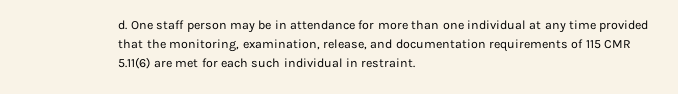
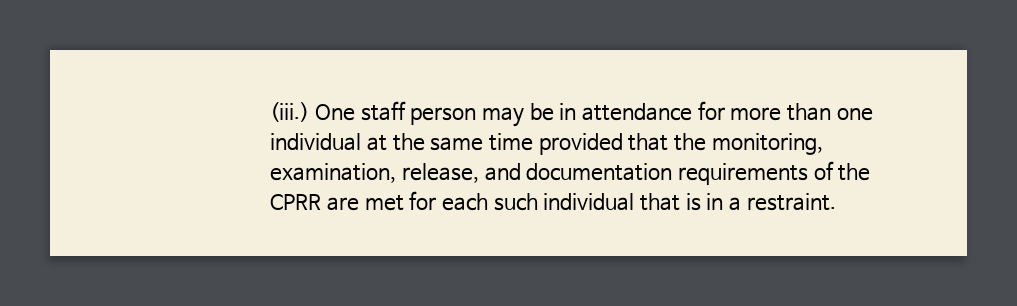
[118,20,128,30] d. -> [270,102,310,122] (iii.)
[544,22,566,33] any -> [392,133,484,151] the same
[585,40,632,49] [118,57,151,69] 115 CMR 5.11(6) -> [838,163,871,181] [270,194,322,210] the CPRR
[346,58,359,67] in -> [640,193,742,211] that is in a

